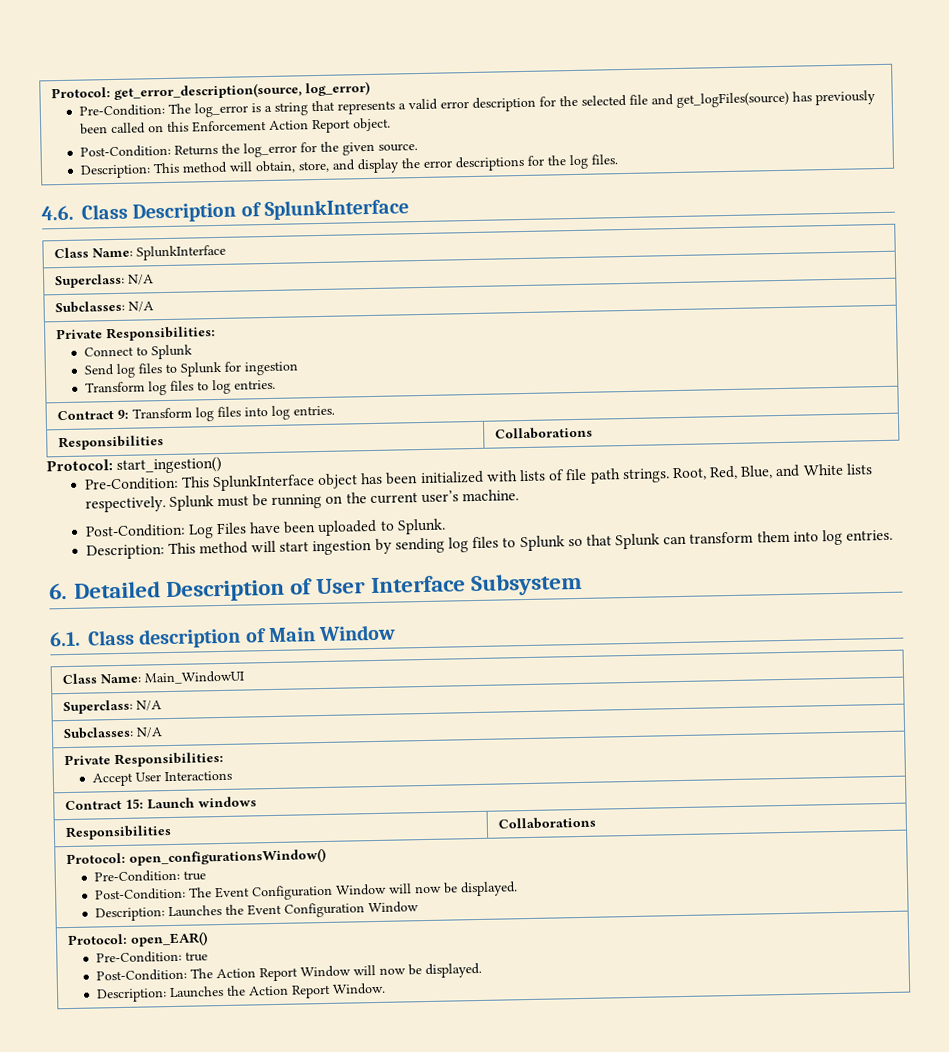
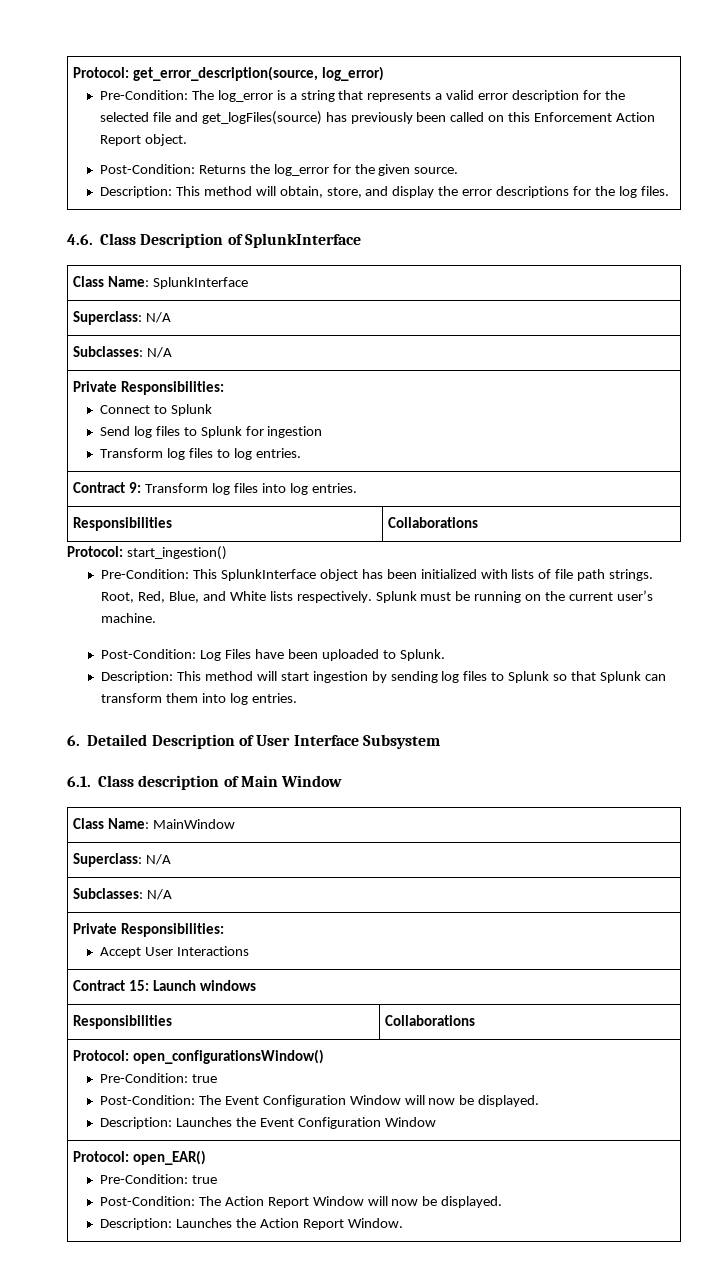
[144,670,246,685] Main_WindowUI -> [152,819,235,829] MainWindow

